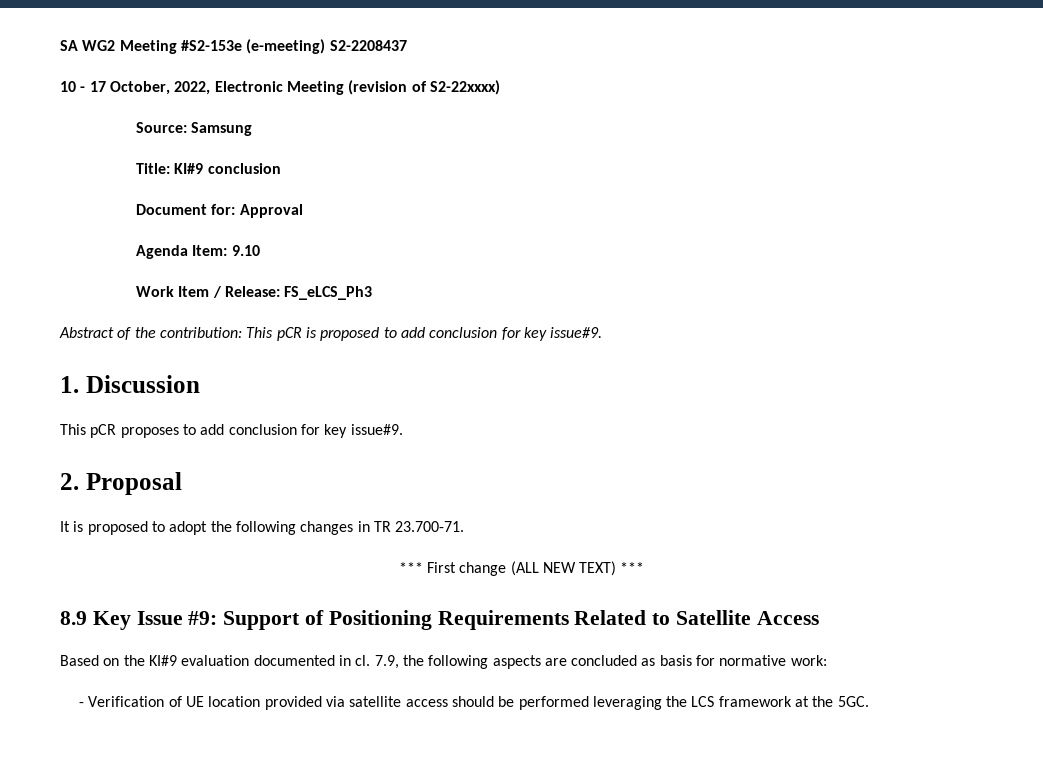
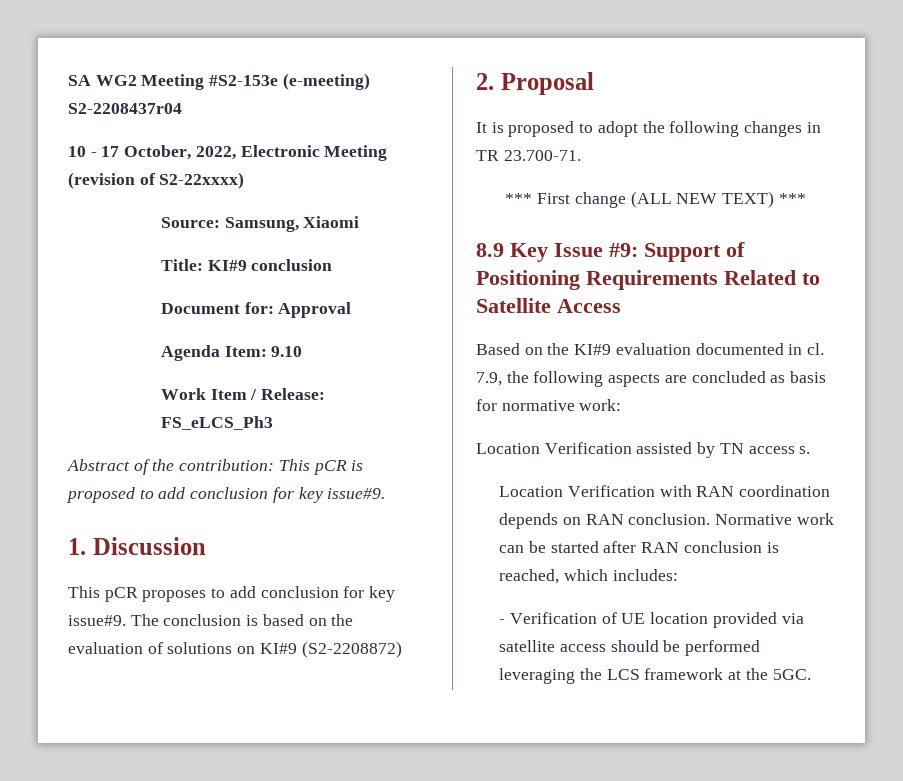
[329,40,407,51] S2-2208437 -> [68,103,182,114] S2-2208437r04
[191,122,253,136] Samsung -> [224,216,360,232] Samsung, Xiaomi
(403, 429) none -> [130,614,354,626] [68,641,402,658] The conclusion is based on the evaluation of solutions on KI#9 (S2-2208872)
(827, 660) none -> [476,442,811,458] [499,485,831,497] [499,513,834,529] [499,541,779,553] [499,569,678,584] // Location Verification assisted by TN access s. // Location Verification with RAN coordination depends on RAN conclusion. Normative work can be started after RAN conclusion is reached, which includes:

